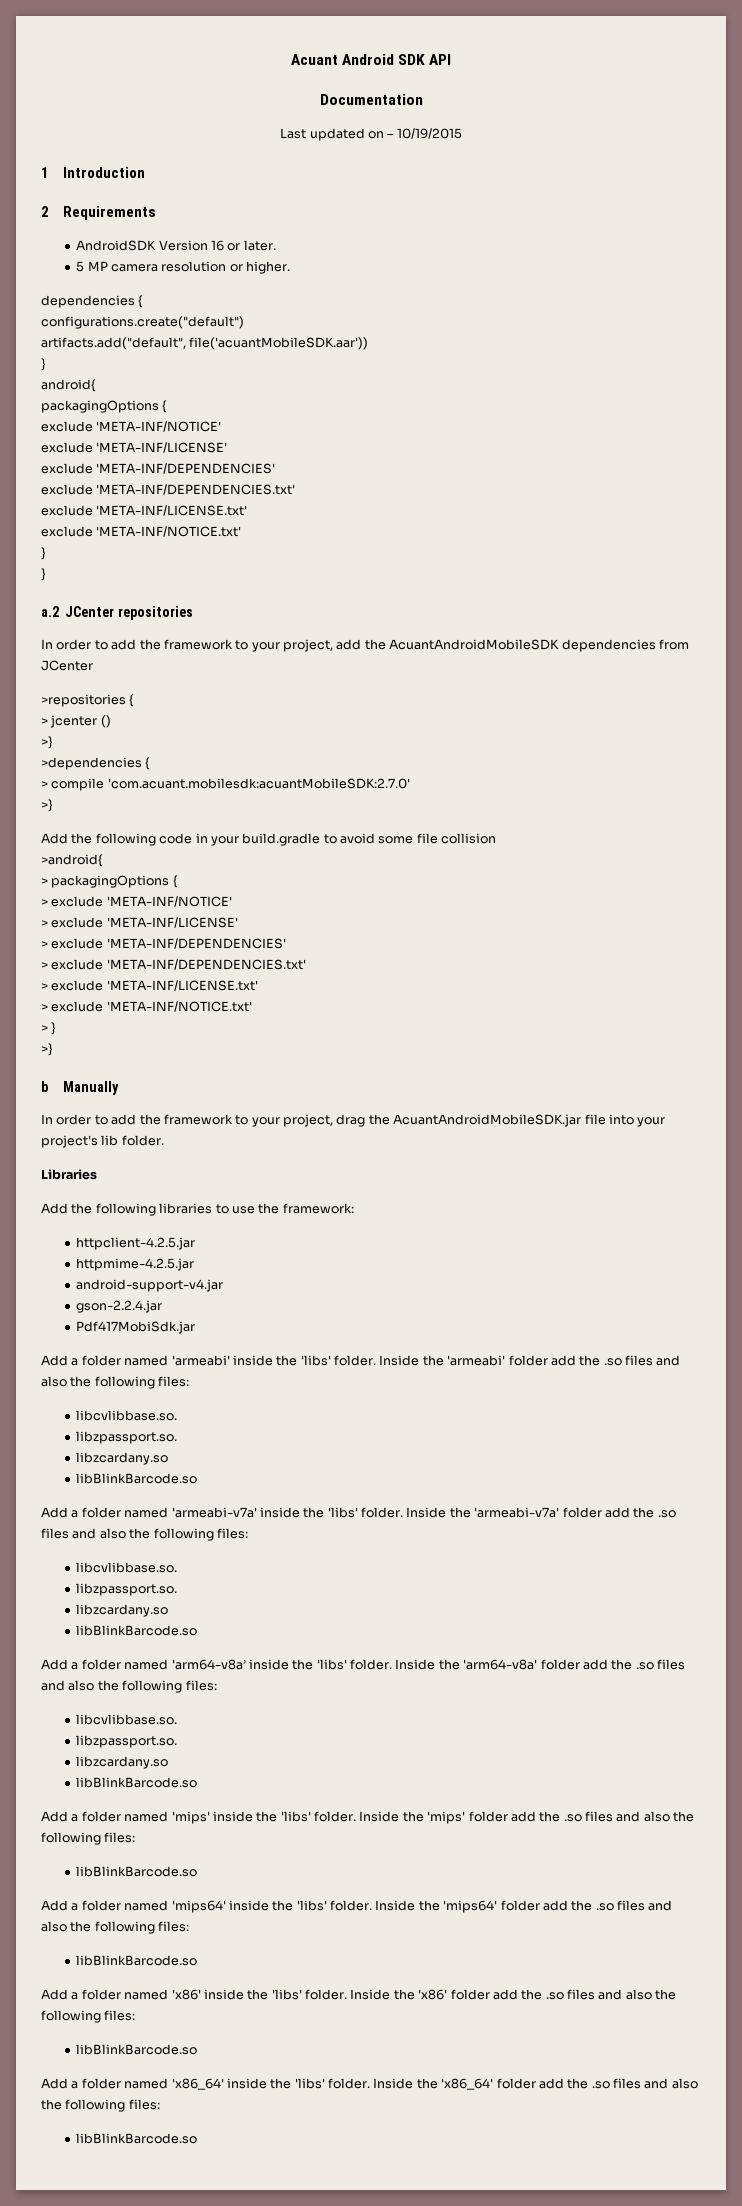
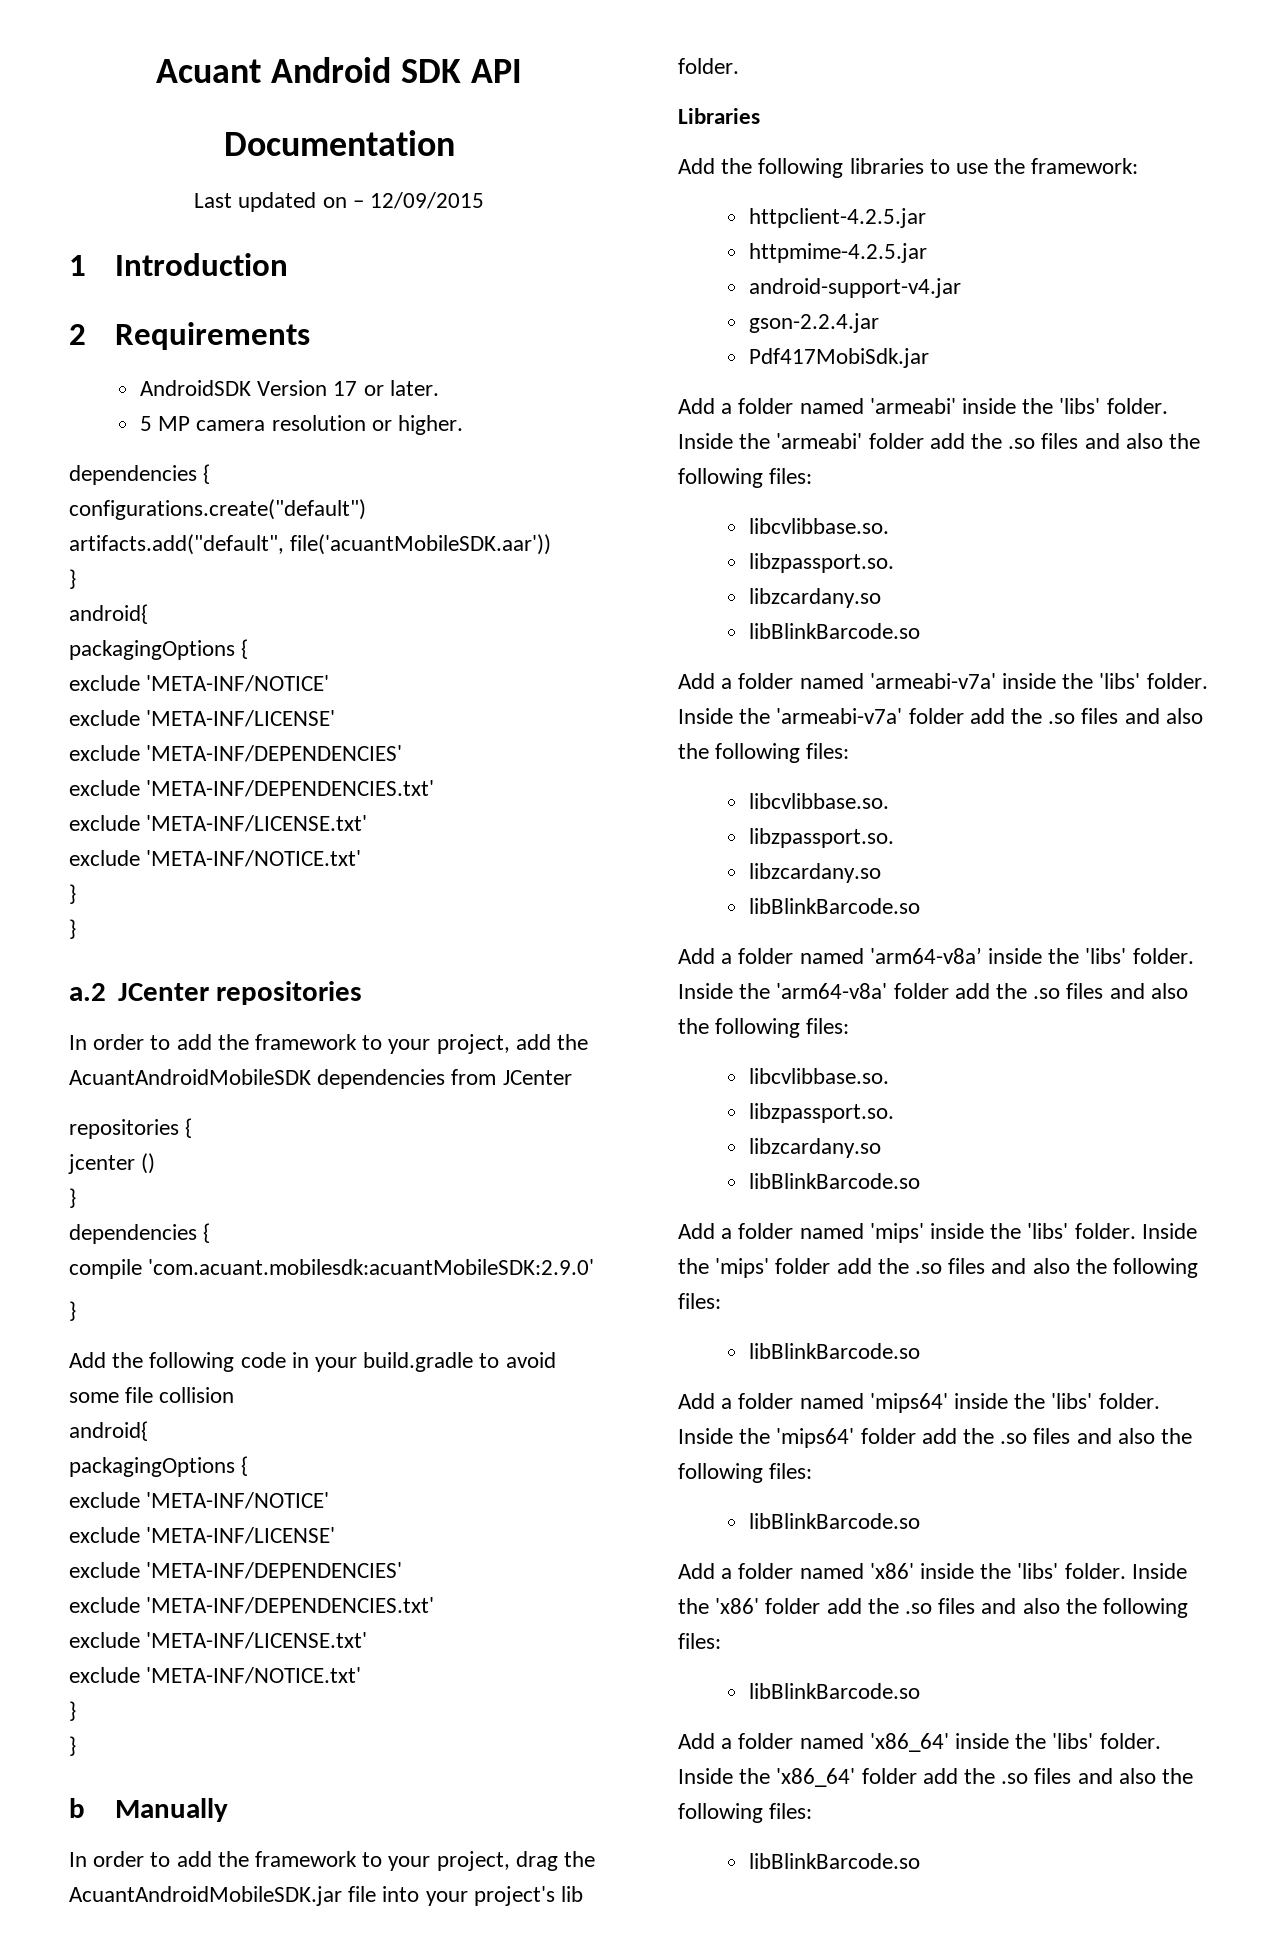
[396,128,462,139] 10/19/2015 -> [369,192,484,209] 12/09/2015
[211,240,225,251] 16 -> [333,381,358,396] 17
[41,694,135,707] [41,718,48,725] >repositories { // > -> [69,1118,193,1139] repositories { //
[41,736,53,749] [41,757,151,770] [41,778,410,791] [41,799,53,812] >} // >dependencies { // > compile 'com.acuant.mobilesdk:acuantMobileSDK:2.7.0' // >} -> [69,1188,76,1208] [69,1223,211,1244] [69,1259,595,1279] [69,1301,76,1321] } // dependencies { // compile 'com.acuant.mobilesdk:acuantMobileSDK:2.9.0' // }
[41,854,103,867] [41,875,178,888] [41,896,232,907] [41,917,238,928] [41,938,286,949] [41,959,306,970] [41,980,258,991] [41,1001,252,1012] [41,1022,57,1035] [41,1043,53,1056] >android{ // > packagingOptions { // > exclude 'META-INF/NOTICE' // > exclude 'META-INF/LICENSE' // > exclude 'META-INF/DEPENDENCIES' // > exclude 'META-INF/DEPENDENCIES.txt' // > exclude 'META-INF/LICENSE.txt' // > exclude 'META-INF/NOTICE.txt' // > } // >} -> [69,1421,148,1441] [69,1456,249,1477] [69,1492,330,1509] [69,1527,336,1544] [69,1562,403,1579] [69,1597,435,1614] [69,1632,368,1649] [69,1667,362,1684] [69,1701,76,1721] [69,1736,76,1756] android{ // packagingOptions { // exclude 'META-INF/NOTICE' // exclude 'META-INF/LICENSE' // exclude 'META-INF/DEPENDENCIES' // exclude 'META-INF/DEPENDENCIES.txt' // exclude 'META-INF/LICENSE.txt' // exclude 'META-INF/NOTICE.txt' // } // }

